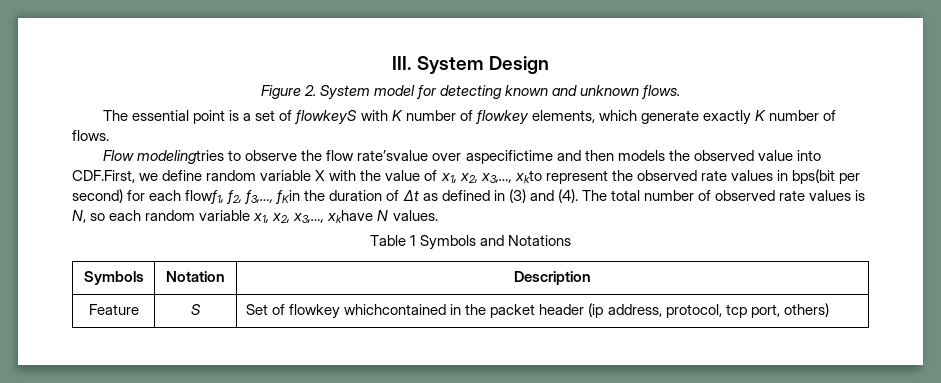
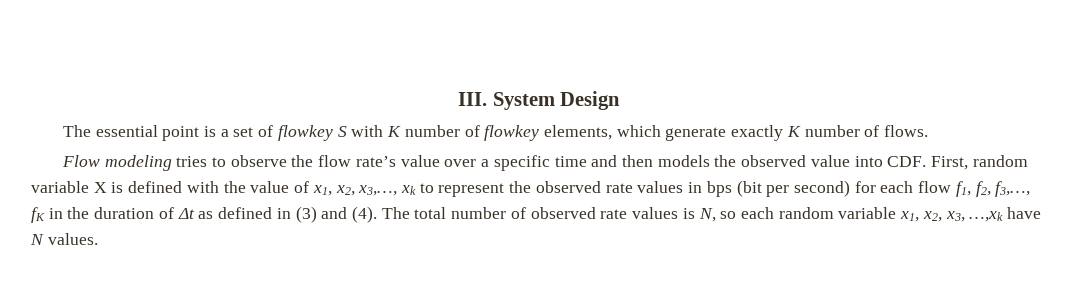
[260,85,681,100] // Figure 2. System model for detecting known and unknown flows. -> (621, 100) none
[294,110,358,125] flowkeyS -> [277,125,347,141] flowkey S
[137,150,225,164] modelingtries -> [104,155,208,171] modeling tries
[357,150,553,164] rate’svalue over aspecifictime -> [355,155,587,171] rate’s value over a specific time
[72,170,203,183] CDF.First, we define -> [887,156,969,170] CDF. First,
(326, 175) none -> [111,181,183,193] is defined
[514,170,542,183] xkto -> [400,183,434,195] xk to
[791,169,835,184] bps(bit -> [706,180,762,197] bps (bit
[185,190,301,204] flowf1, f2, f3,…, fKin -> [918,181,1031,197] [31,207,63,223] flow f1, f2, f3,…, fK in
[293,210,374,223] x3,…, xkhave -> [945,207,1042,222] x3, …,xk have
[370,235,571,250] [83,271,144,285] [166,271,225,282] [514,271,591,285] [88,304,139,315] [191,304,201,315] [246,303,829,319] // Table 1 Symbols and Notations // Symbols | Notation | Description // Feature | S | Set of flowkey whichcontained in the packet header (ip address, protocol, tcp port, others) -> (98, 239) none

